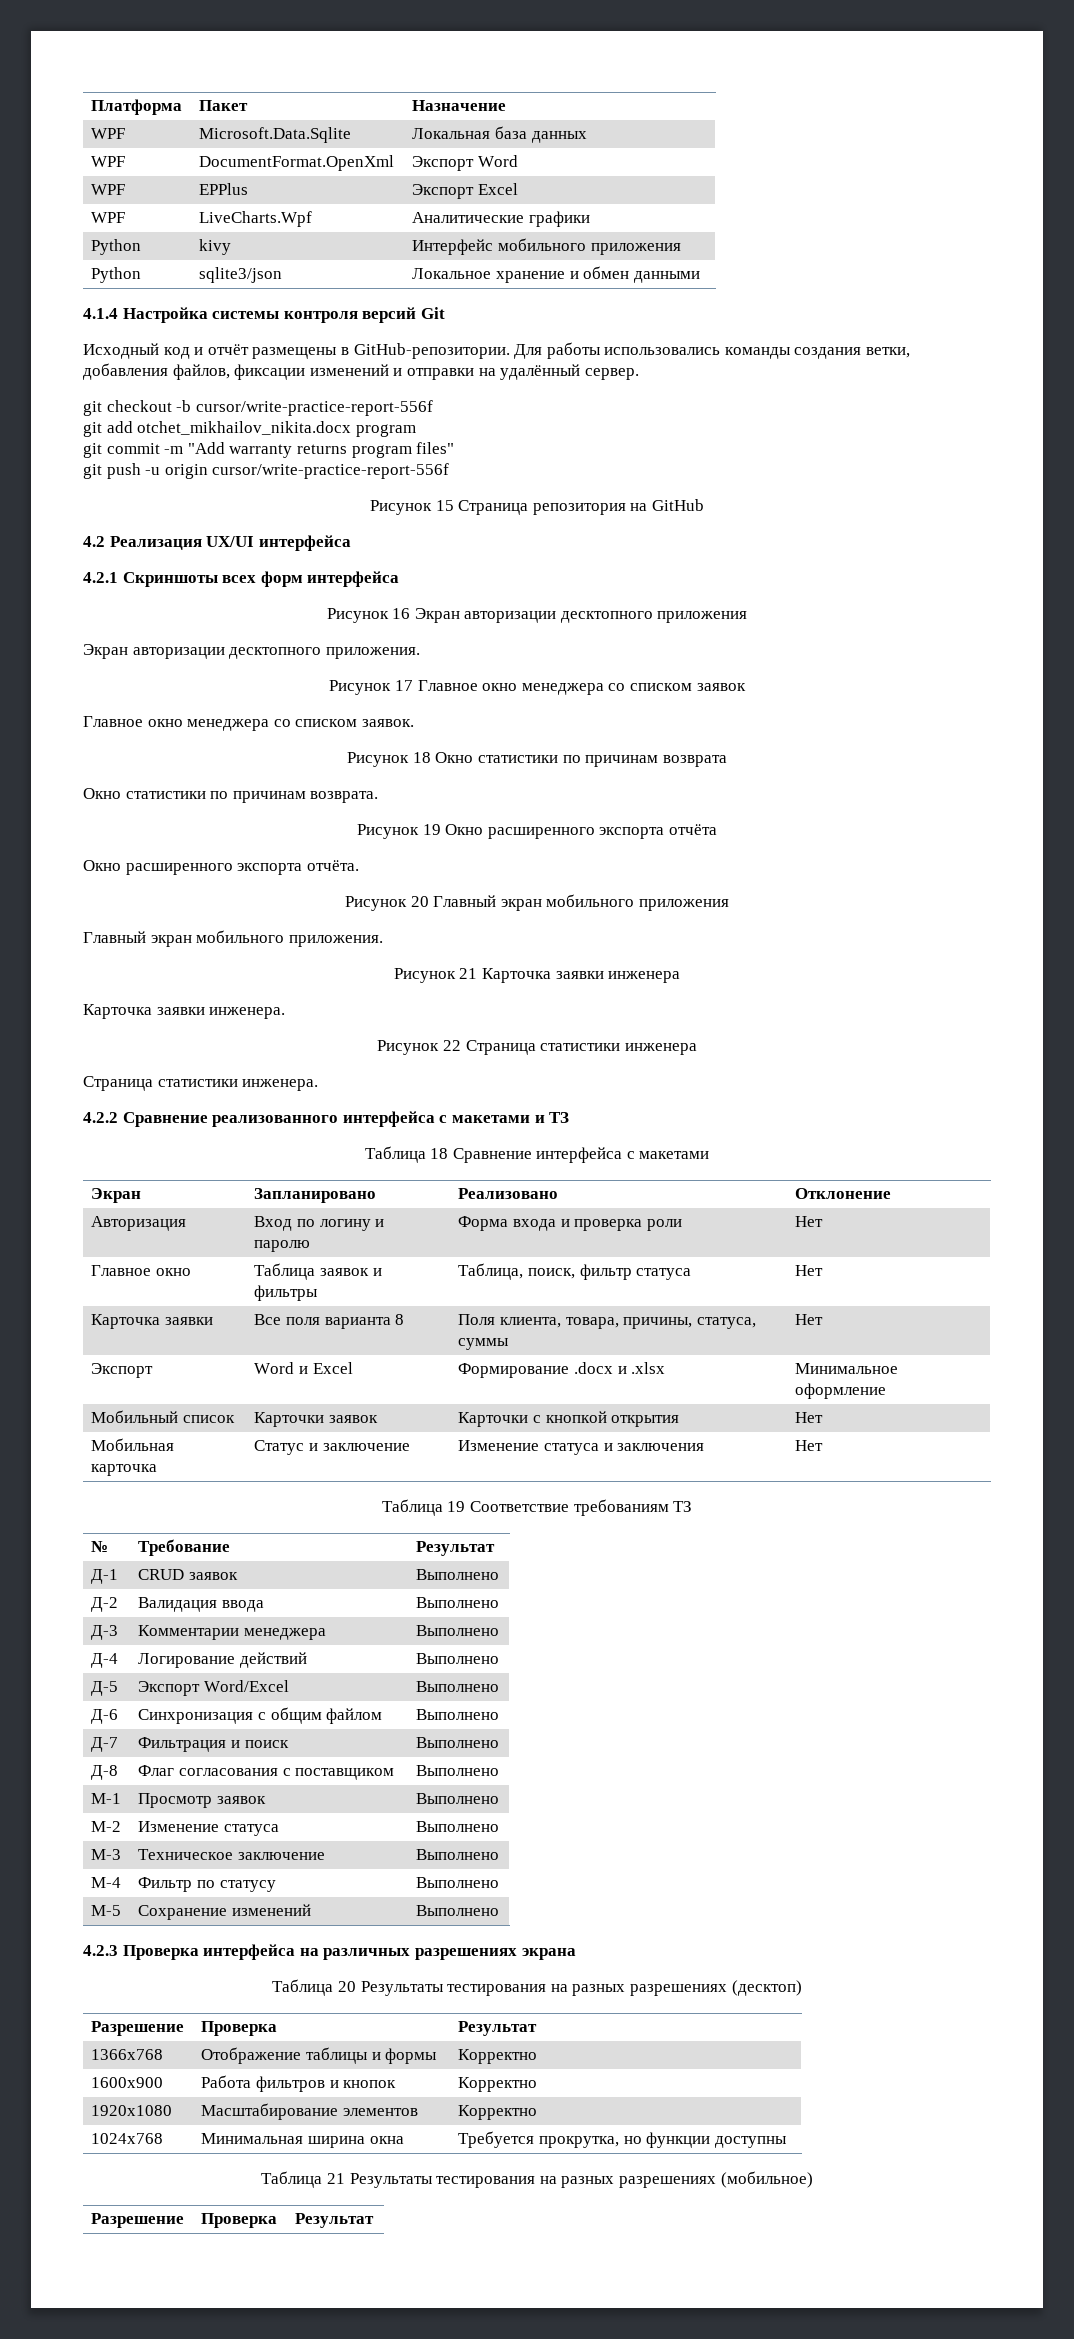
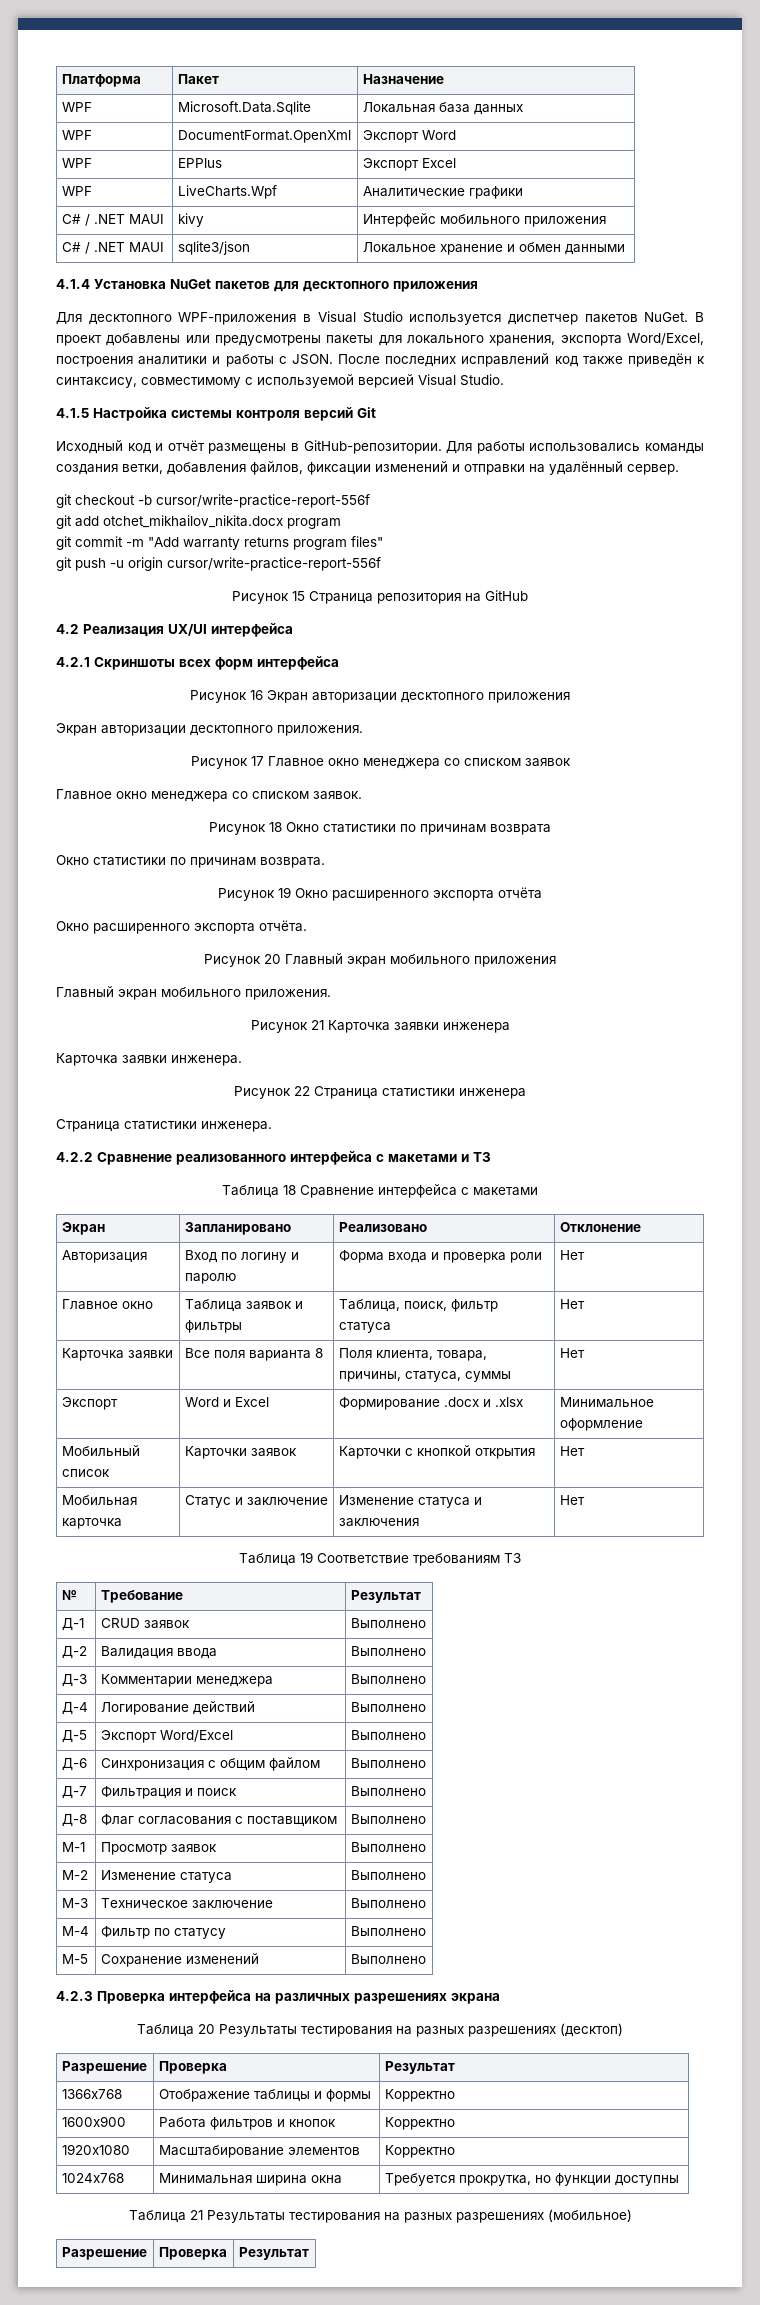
[91,239,142,255] Python -> [61,214,164,226] C# / .NET MAUI
[91,267,142,283] Python -> [61,242,164,254] C# / .NET MAUI
(118, 313) none -> [94,279,478,292] [56,311,705,325] [56,333,704,346] [56,353,705,367] [56,374,504,388] [56,408,89,418] Установка NuGet пакетов для десктопного приложения // Для десктопного WPF-приложения в Visual Studio используется диспетчер пакетов NuGet. В проект добавлены или предусмотрены пакеты для локального хранения, экспорта Word/Excel, построения аналитики и работы с JSON. После последних исправлений код также приведён к синтаксису, совместимому с используемой версией Visual Studio. // 4.1.5

